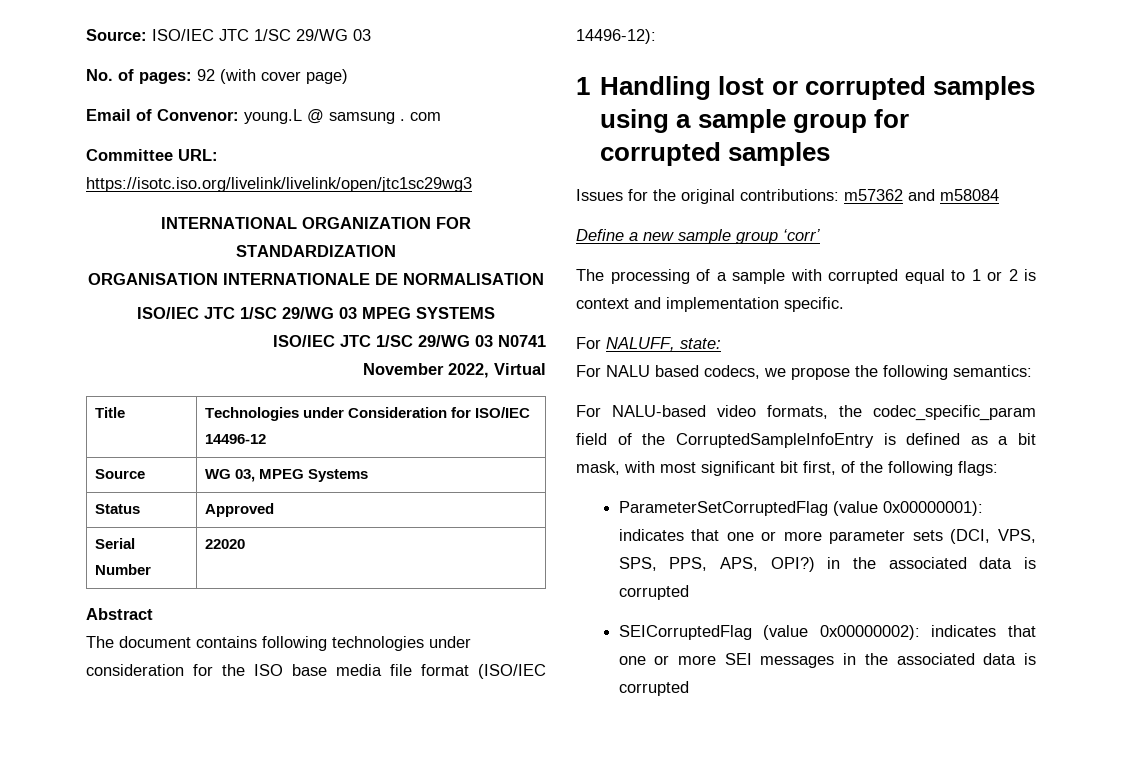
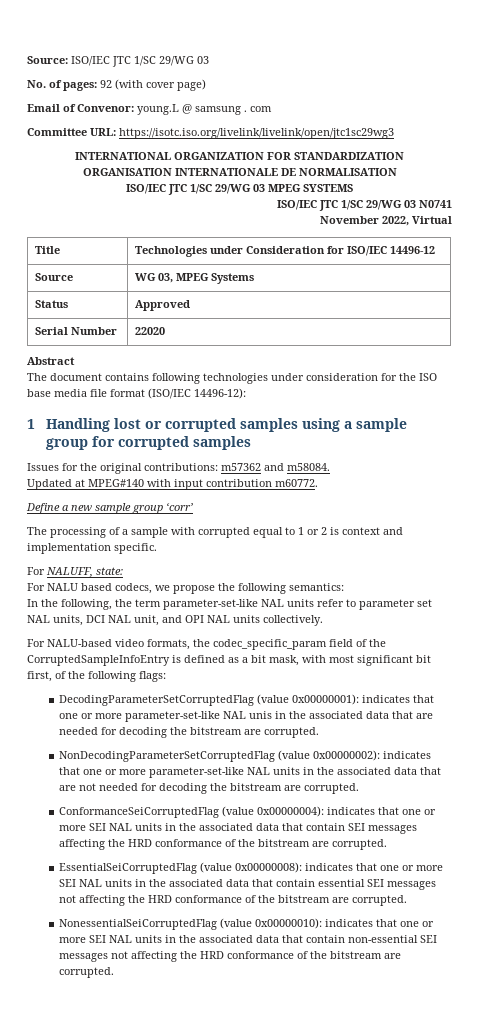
[940,189,999,201] m58084 -> [287,463,330,471] [27,479,318,490] m58084. // Updated at MPEG#140 with input contribution m60772.
(1032, 371) none -> [27,599,432,610] [27,615,323,626] // In the following, the term parameter-set-like NAL units refer to parameter set NAL units, DCI NAL unit, and OPI NAL units collectively.
[618,501,828,516] ParameterSetCorruptedFlag -> [58,695,254,706] DecodingParameterSetCorruptedFlag
[829,529,1036,544] [618,557,1036,572] [618,585,689,600] [618,625,752,640] parameter sets (DCI, VPS, SPS, PPS, APS, OPI?) in the associated data is corrupted // SEICorruptedFlag -> [124,711,433,722] [58,727,319,738] [58,751,275,762] parameter-set-like NAL unis in the associated data that are needed for decoding the bitstream are corrupted. // NonDecodingParameterSetCorruptedFlag
[724,653,1036,668] [618,681,689,696] SEI messages in the associated data is corrupted -> [148,767,441,778] [58,783,359,794] [58,806,436,818] [58,823,417,834] [58,839,387,850] [58,862,443,874] [58,879,436,890] [58,895,407,906] [58,918,434,930] [58,935,437,943] [58,951,401,962] [58,967,114,978] parameter-set-like NAL units in the associated data that are not needed for decoding the bitstream are corrupted. // ConformanceSeiCorruptedFlag (value 0x00000004): indicates that one or more SEI NAL units in the associated data that contain SEI messages affecting the HRD conformance of the bitstream are corrupted. // EssentialSeiCorruptedFlag (value 0x00000008): indicates that one or more SEI NAL units in the associated data that contain essential SEI messages not affecting the HRD conformance of the bitstream are corrupted. // NonessentialSeiCorruptedFlag (value 0x00000010): indicates that one or more SEI NAL units in the associated data that contain non-essential SEI messages not affecting the HRD conformance of the bitstream are corrupted.

